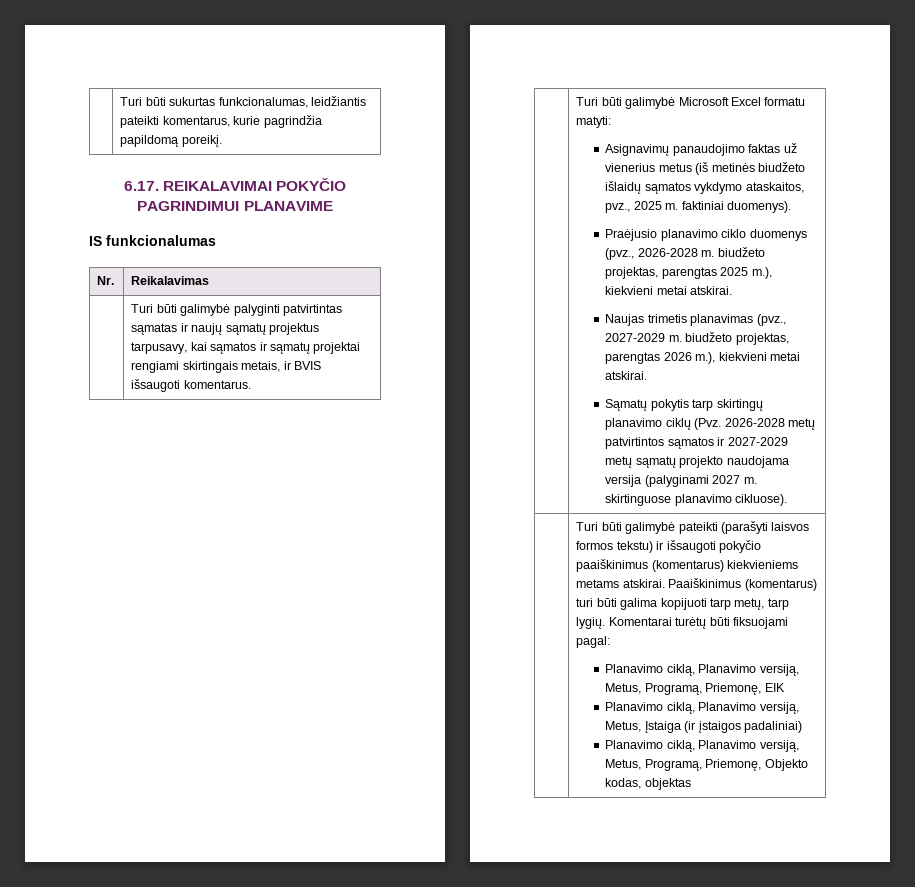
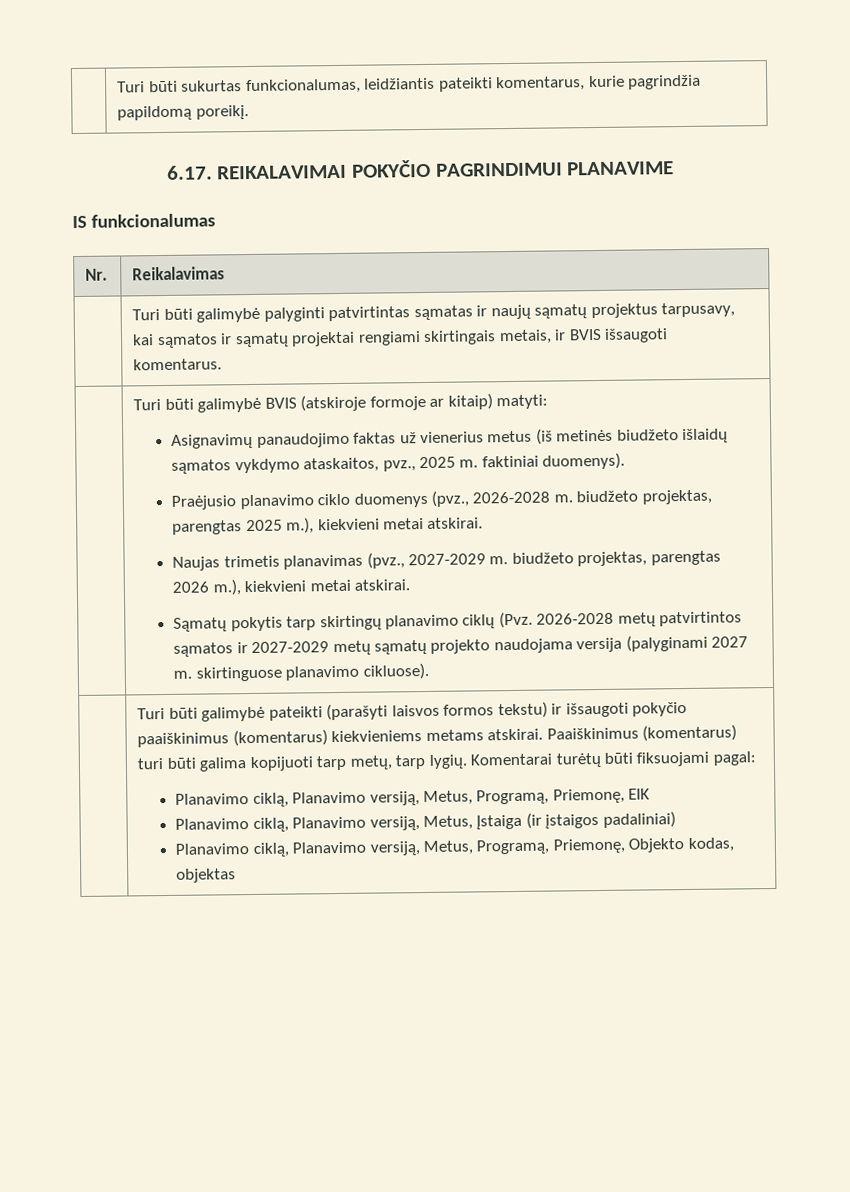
[678,97,806,106] Microsoft Excel formatu -> [264,393,493,412] BVIS (atskiroje formoje ar kitaip)

